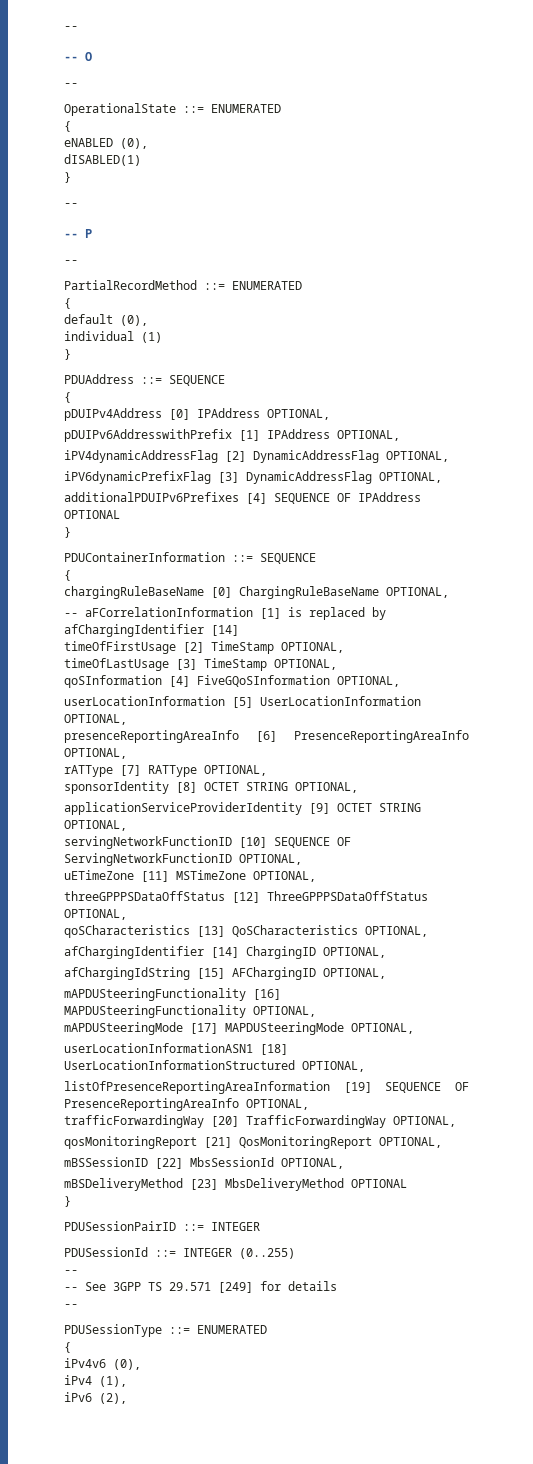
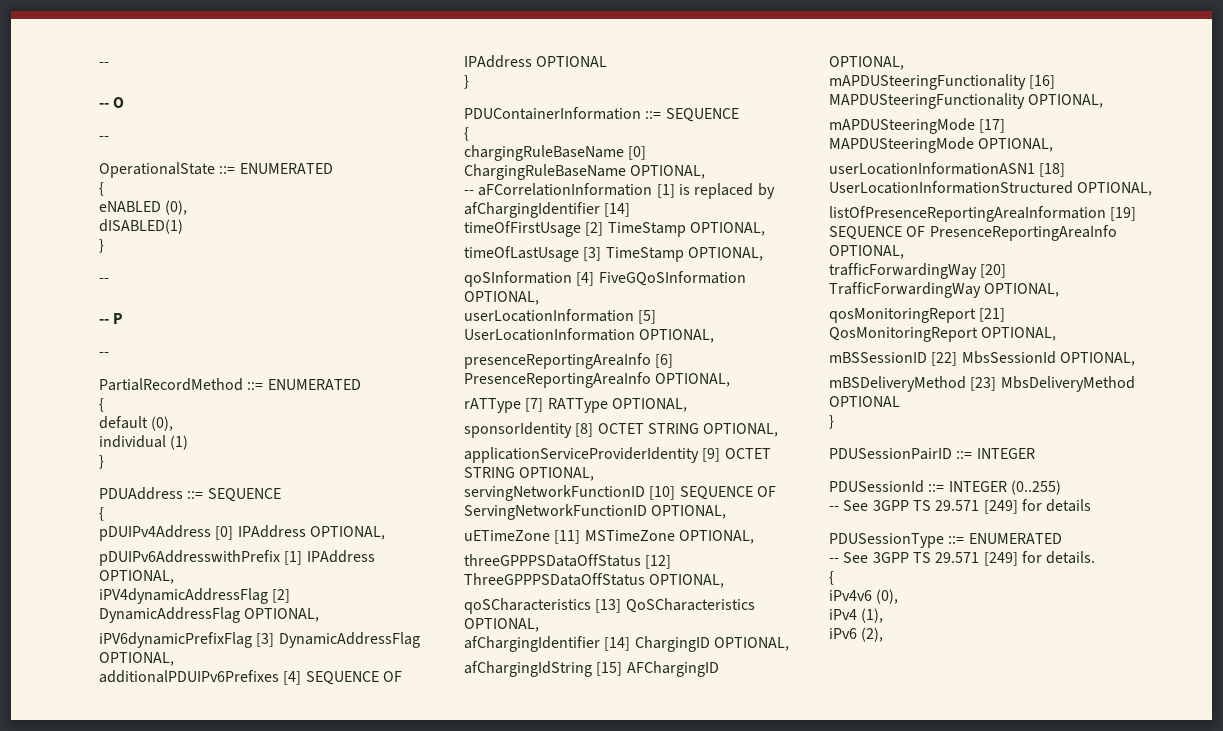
[64,1281,337,1293] [64,1304,78,1308] [64,1324,267,1337] // -- See 3GPP TS 29.571 [249] for details // -- // PDUSessionType ::= ENUMERATED -> [843,499,1092,514] [829,533,1062,548] [829,551,1096,566] See 3GPP TS 29.571 [249] for details // PDUSessionType ::= ENUMERATED // -- See 3GPP TS 29.571 [249] for details.

